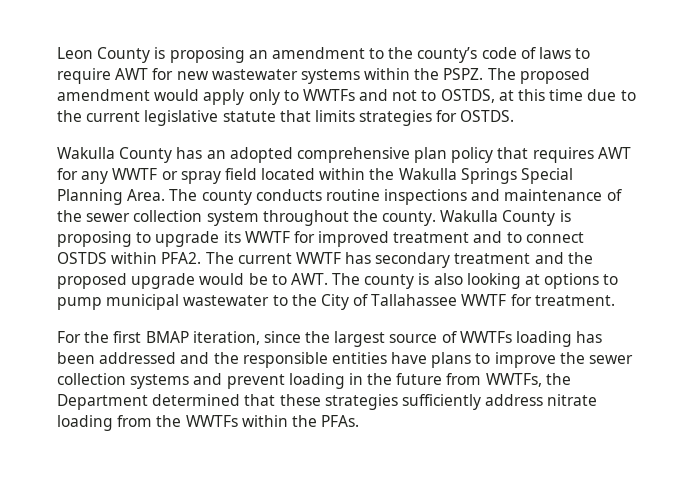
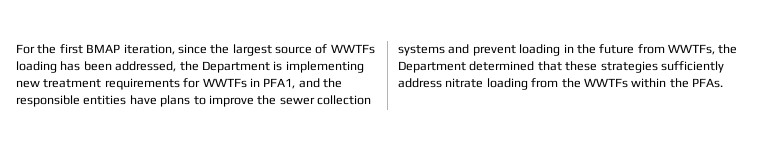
[57,47,591,63] [57,68,590,84] [57,89,636,105] [57,110,515,126] [57,147,631,163] [57,168,574,184] [57,189,622,205] [57,210,571,226] [57,231,584,247] [57,252,593,268] [57,273,619,289] [57,294,615,310] Leon County is proposing an amendment to the county’s code of laws to require AWT for new wastewater systems within the PSPZ. The proposed amendment would apply only to WWTFs and not to OSTDS, at this time due to the current legislative statute that limits strategies for OSTDS. // Wakulla County has an adopted comprehensive plan policy that requires AWT for any WWTF or spray field located within the Wakulla Springs Special Planning Area. The county conducts routine inspections and maintenance of the sewer collection system throughout the county. Wakulla County is proposing to upgrade its WWTF for improved treatment and to connect OSTDS within PFA2. The current WWTF has secondary treatment and the proposed upgrade would be to AWT. The county is also looking at options to pump municipal wastewater to the City of Tallahassee WWTF for treatment. // -> (16, 49) none
[99,352,177,364] addressed -> [115,61,364,73] [16,78,296,90] addressed, the Department is implementing new treatment requirements for WWTFs in PFA1,

